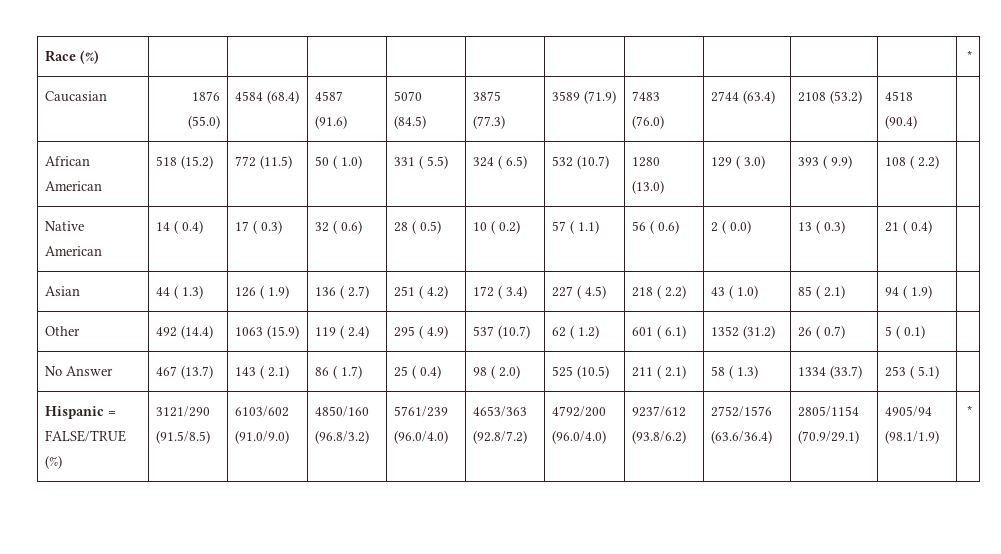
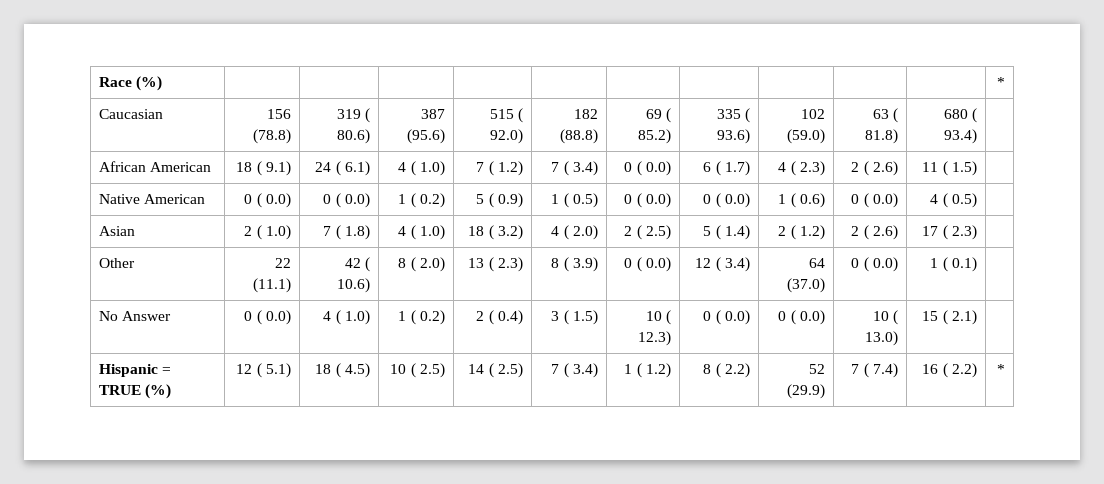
[191,91,220,101] [187,115,220,129] [235,90,300,104] [315,91,344,101] [315,115,348,129] [394,91,423,101] [394,115,427,129] [473,91,502,101] [473,115,506,129] [552,90,617,104] [632,91,661,101] [632,115,665,129] [711,90,776,104] [798,90,863,104] [885,91,914,101] [885,115,918,129] [45,156,91,166] [45,181,103,191] [156,155,214,169] [235,155,293,169] [315,155,363,169] [394,155,449,169] [473,155,528,169] [552,155,610,169] [632,157,661,167] [632,180,665,194] [711,155,766,169] [798,155,853,169] [885,155,940,169] [45,221,85,231] [45,246,103,256] [156,220,204,234] [235,220,283,234] [315,220,363,234] [394,220,442,234] [473,220,521,234] [552,220,600,234] [632,220,680,234] [711,220,752,234] [798,220,846,234] [885,220,933,234] [45,286,81,296] [156,285,204,299] [235,285,290,299] [315,285,370,299] [394,285,449,299] [473,285,528,299] [552,285,607,299] [632,285,687,299] [711,285,759,299] [798,285,846,299] [885,285,933,299] [45,326,81,336] [156,325,214,339] [235,325,300,339] [315,325,370,339] [394,325,449,339] [473,325,531,339] [552,325,600,339] [632,325,687,339] [711,325,776,339] [798,325,846,339] [885,325,926,339] [45,366,114,376] [156,365,214,379] [235,365,290,379] [315,365,363,379] [394,365,442,379] [473,365,521,379] [552,365,610,379] [632,365,687,379] [711,365,759,379] [798,365,863,379] [885,365,940,379] 1876 (55.0) | 4584 (68.4) | 4587 (91.6) | 5070 (84.5) | 3875 (77.3) | 3589 (71.9) | 7483 (76.0) | 2744 (63.4) | 2108 (53.2) | 4518 (90.4) | // African American | 518 (15.2) | 772 (11.5) | 50 ( 1.0) | 331 ( 5.5) | 324 ( 6.5) | 532 (10.7) | 1280 (13.0) | 129 ( 3.0) | 393 ( 9.9) | 108 ( 2.2) | // Native American | 14 ( 0.4) | 17 ( 0.3) | 32 ( 0.6) | 28 ( 0.5) | 10 ( 0.2) | 57 ( 1.1) | 56 ( 0.6) | 2 ( 0.0) | 13 ( 0.3) | 21 ( 0.4) | // Asian | 44 ( 1.3) | 126 ( 1.9) | 136 ( 2.7) | 251 ( 4.2) | 172 ( 3.4) | 227 ( 4.5) | 218 ( 2.2) | 43 ( 1.0) | 85 ( 2.1) | 94 ( 1.9) | // Other | 492 (14.4) | 1063 (15.9) | 119 ( 2.4) | 295 ( 4.9) | 537 (10.7) | 62 ( 1.2) | 601 ( 6.1) | 1352 (31.2) | 26 ( 0.7) | 5 ( 0.1) | // No Answer | 467 (13.7) | 143 ( 2.1) | 86 ( 1.7) | 25 ( 0.4) | 98 ( 2.0) | 525 (10.5) | 211 ( 2.1) | 58 ( 1.3) | 1334 (33.7) | 253 ( 5.1) -> [266,109,291,119] [252,129,291,144] [336,108,370,123] [336,129,370,144] [420,109,445,119] [406,129,445,144] [489,108,523,123] [489,129,523,144] [573,109,598,119] [559,129,598,144] [645,108,671,123] [637,129,671,144] [716,108,750,123] [716,129,750,144] [800,109,825,119] [786,129,825,144] [872,108,898,123] [864,129,898,144] [943,108,977,123] [943,129,977,144] [99,161,212,172] [236,161,291,176] [315,161,370,176] [398,161,445,176] [476,161,523,176] [551,161,598,176] [624,161,671,176] [703,161,750,176] [778,161,825,176] [851,161,898,176] [922,161,977,176] [99,194,206,204] [244,193,291,208] [323,193,370,208] [398,193,445,208] [476,193,523,208] [551,193,598,208] [624,193,671,208] [703,193,750,208] [778,193,825,208] [851,193,898,208] [930,193,977,208] [99,226,136,236] [244,225,291,240] [323,225,370,240] [398,225,445,240] [468,225,523,240] [551,225,598,240] [624,225,671,240] [703,225,750,240] [778,225,825,240] [851,225,898,240] [922,225,977,240] [99,258,136,268] [274,258,291,268] [252,278,291,293] [344,257,370,272] [336,278,370,293] [398,257,445,272] [468,257,523,272] [551,257,598,272] [624,257,671,272] [695,257,750,272] [808,258,825,268] [786,278,825,293] [851,257,898,272] [930,257,977,272] [99,311,172,321] [244,310,291,325] [323,310,370,325] [398,310,445,325] [476,310,523,325] [551,310,598,325] [645,310,671,325] [637,331,671,346] [703,310,750,325] [778,310,825,325] [872,310,898,325] [864,331,898,346] [922,310,977,325] 156 (78.8) | 319 ( 80.6) | 387 (95.6) | 515 ( 92.0) | 182 (88.8) | 69 ( 85.2) | 335 ( 93.6) | 102 (59.0) | 63 ( 81.8) | 680 ( 93.4) | // African American | 18 ( 9.1) | 24 ( 6.1) | 4 ( 1.0) | 7 ( 1.2) | 7 ( 3.4) | 0 ( 0.0) | 6 ( 1.7) | 4 ( 2.3) | 2 ( 2.6) | 11 ( 1.5) | // Native American | 0 ( 0.0) | 0 ( 0.0) | 1 ( 0.2) | 5 ( 0.9) | 1 ( 0.5) | 0 ( 0.0) | 0 ( 0.0) | 1 ( 0.6) | 0 ( 0.0) | 4 ( 0.5) | // Asian | 2 ( 1.0) | 7 ( 1.8) | 4 ( 1.0) | 18 ( 3.2) | 4 ( 2.0) | 2 ( 2.5) | 5 ( 1.4) | 2 ( 1.2) | 2 ( 2.6) | 17 ( 2.3) | // Other | 22 (11.1) | 42 ( 10.6) | 8 ( 2.0) | 13 ( 2.3) | 8 ( 3.9) | 0 ( 0.0) | 12 ( 3.4) | 64 (37.0) | 0 ( 0.0) | 1 ( 0.1) | // No Answer | 0 ( 0.0) | 4 ( 1.0) | 1 ( 0.2) | 2 ( 0.4) | 3 ( 1.5) | 10 ( 12.3) | 0 ( 0.0) | 0 ( 0.0) | 10 ( 13.0) | 15 ( 2.1)
[45,430,127,442] [45,455,63,469] [156,406,211,417] [156,430,211,444] [235,406,290,417] [235,430,290,444] [315,406,370,417] [315,430,370,444] [394,406,449,417] [394,430,449,444] [473,406,528,417] [473,430,528,444] [552,406,607,417] [552,430,607,444] [632,406,687,417] [632,430,687,444] [711,406,773,417] [711,430,773,444] [798,406,860,417] [798,430,860,444] [885,406,933,417] [885,430,940,444] FALSE/TRUE (%) | 3121/290 (91.5/8.5) | 6103/602 (91.0/9.0) | 4850/160 (96.8/3.2) | 5761/239 (96.0/4.0) | 4653/363 (92.8/7.2) | 4792/200 (96.0/4.0) | 9237/612 (93.8/6.2) | 2752/1576 (63.6/36.4) | 2805/1154 (70.9/29.1) | 4905/94 (98.1/1.9) -> [99,384,172,399] [236,363,291,378] [315,363,370,378] [390,363,445,378] [468,363,523,378] [551,363,598,378] [624,363,671,378] [703,363,750,378] [808,364,825,374] [786,384,825,399] [851,363,898,378] [922,363,977,378] TRUE (%) | 12 ( 5.1) | 18 ( 4.5) | 10 ( 2.5) | 14 ( 2.5) | 7 ( 3.4) | 1 ( 1.2) | 8 ( 2.2) | 52 (29.9) | 7 ( 7.4) | 16 ( 2.2)

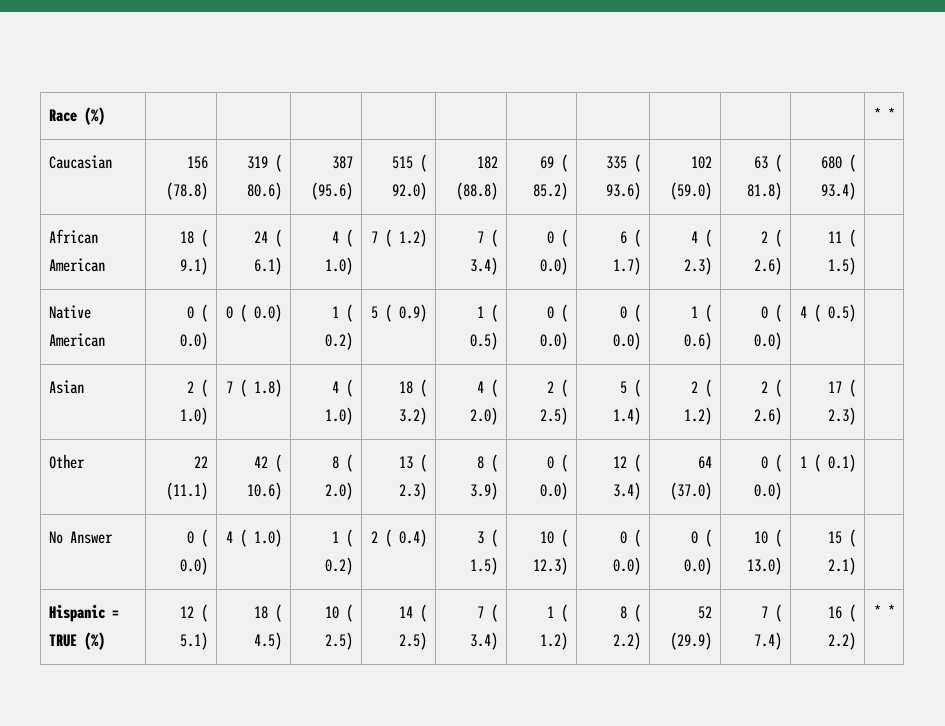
(1005, 82) none -> [887,107,895,121] *
(1005, 369) none -> [887,604,895,618] *

